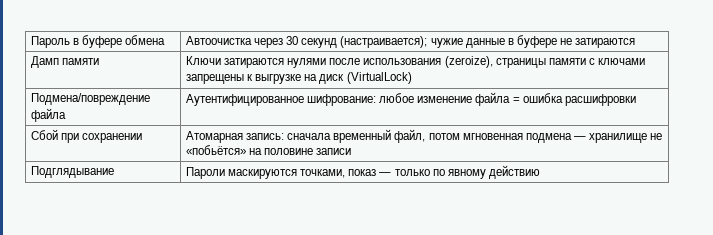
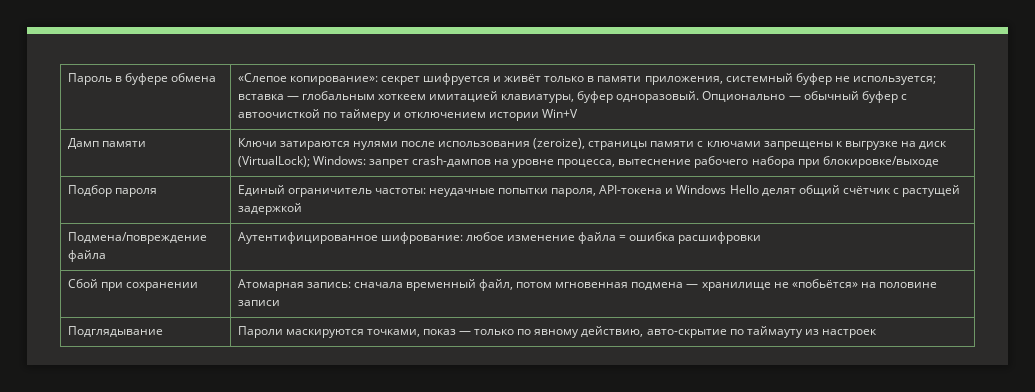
[186,35,636,48] Автоочистка через 30 секунд (настраивается); чужие данные в буфере не затираются -> [237,73,936,85] [237,91,907,103] [237,109,579,121] «Слепое копирование»: секрет шифруется и живёт только в памяти приложения, системный буфер не используется; вставка — глобальным хоткеем имитацией клавиатуры, буфер одноразовый. Опционально — обычный буфер с автоочисткой по таймеру и отключением истории Win+V
[346,72,412,84] (VirtualLock) -> [237,156,939,168] [67,185,157,197] [237,185,961,197] [237,203,302,215] (VirtualLock); Windows: запрет crash-дампов на уровне процесса, вытеснение рабочего набора при блокировке/выходе // Подбор пароля | Единый ограничитель частоты: неудачные попытки пароля, API-токена и Windows Hello делят общий счётчик с растущей задержкой
[488,165,540,179] действию -> [581,326,877,338] действию, авто-скрытие по таймауту из настроек

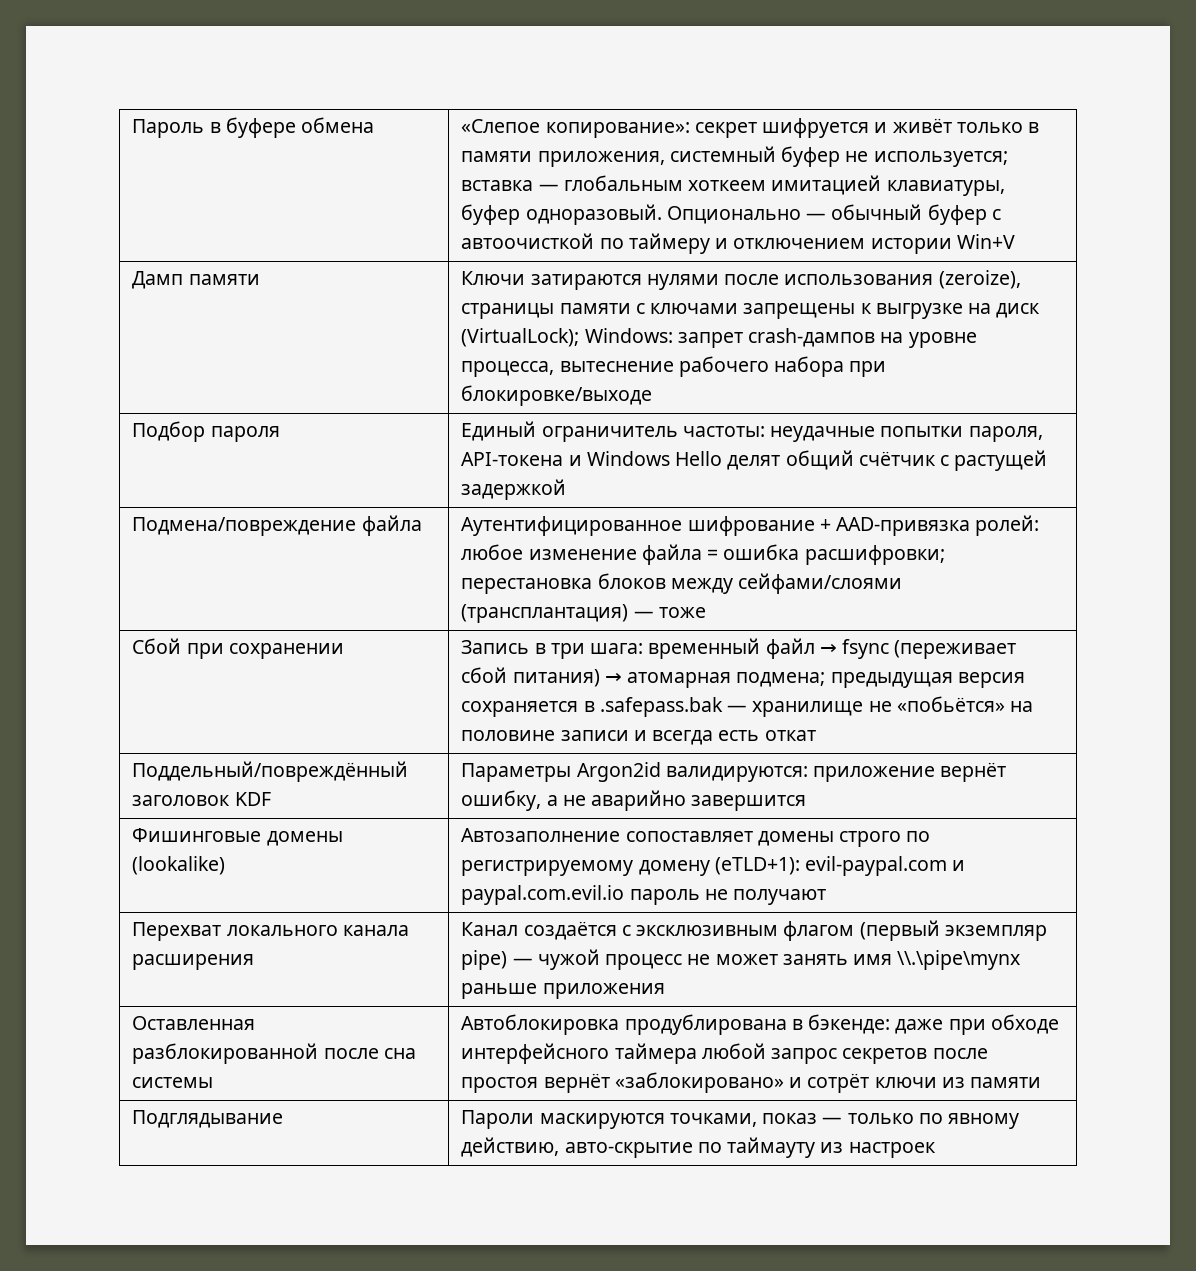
[380,232,463,244] шифрование: -> [687,515,1040,536] шифрование + AAD-привязка ролей:
[678,232,762,244] [67,279,198,291] [237,279,684,291] расшифровки // Сбой при сохранении | Атомарная запись: сначала временный файл, потом мгновенная подмена -> [804,545,945,565] [461,573,903,594] [461,604,706,623] [132,638,344,659] [461,638,1017,659] [461,667,1025,688] [461,697,723,717] расшифровки; перестановка блоков между сейфами/слоями (трансплантация) — тоже // Сбой при сохранении | Запись в три шага: временный файл → fsync (переживает сбой питания) → атомарная подмена; предыдущая версия сохраняется в .safepass.bak
(280, 303) none -> [633,730,816,745] [132,761,409,782] [132,792,271,806] [461,762,1007,782] [461,790,807,811] [132,828,343,846] [132,856,226,875] [461,828,931,847] [461,856,966,876] [461,885,827,905] [132,922,409,941] [132,954,255,970] [461,920,1047,941] [461,949,1021,970] [461,983,665,999] [132,1016,256,1030] [132,1043,416,1064] [132,1077,214,1088] [461,1014,1059,1035] [461,1043,988,1064] [461,1072,1042,1093] и всегда есть откат // Поддельный/повреждённый заголовок KDF | Параметры Argon2id валидируются: приложение вернёт ошибку, а не аварийно завершится // Фишинговые домены (lookalike) | Автозаполнение сопоставляет домены строго по регистрируемому домену (eTLD+1): evil-paypal.com и paypal.com.evil.io пароль не получают // Перехват локального канала расширения | Канал создаётся с эксклюзивным флагом (первый экземпляр pipe) — чужой процесс не может занять имя \\.\pipe\mynx раньше приложения // Оставленная разблокированной после сна системы | Автоблокировка продублирована в бэкенде: даже при обходе интерфейсного таймера любой запрос секретов после простоя вернёт «заблокировано» и сотрёт ключи из памяти

